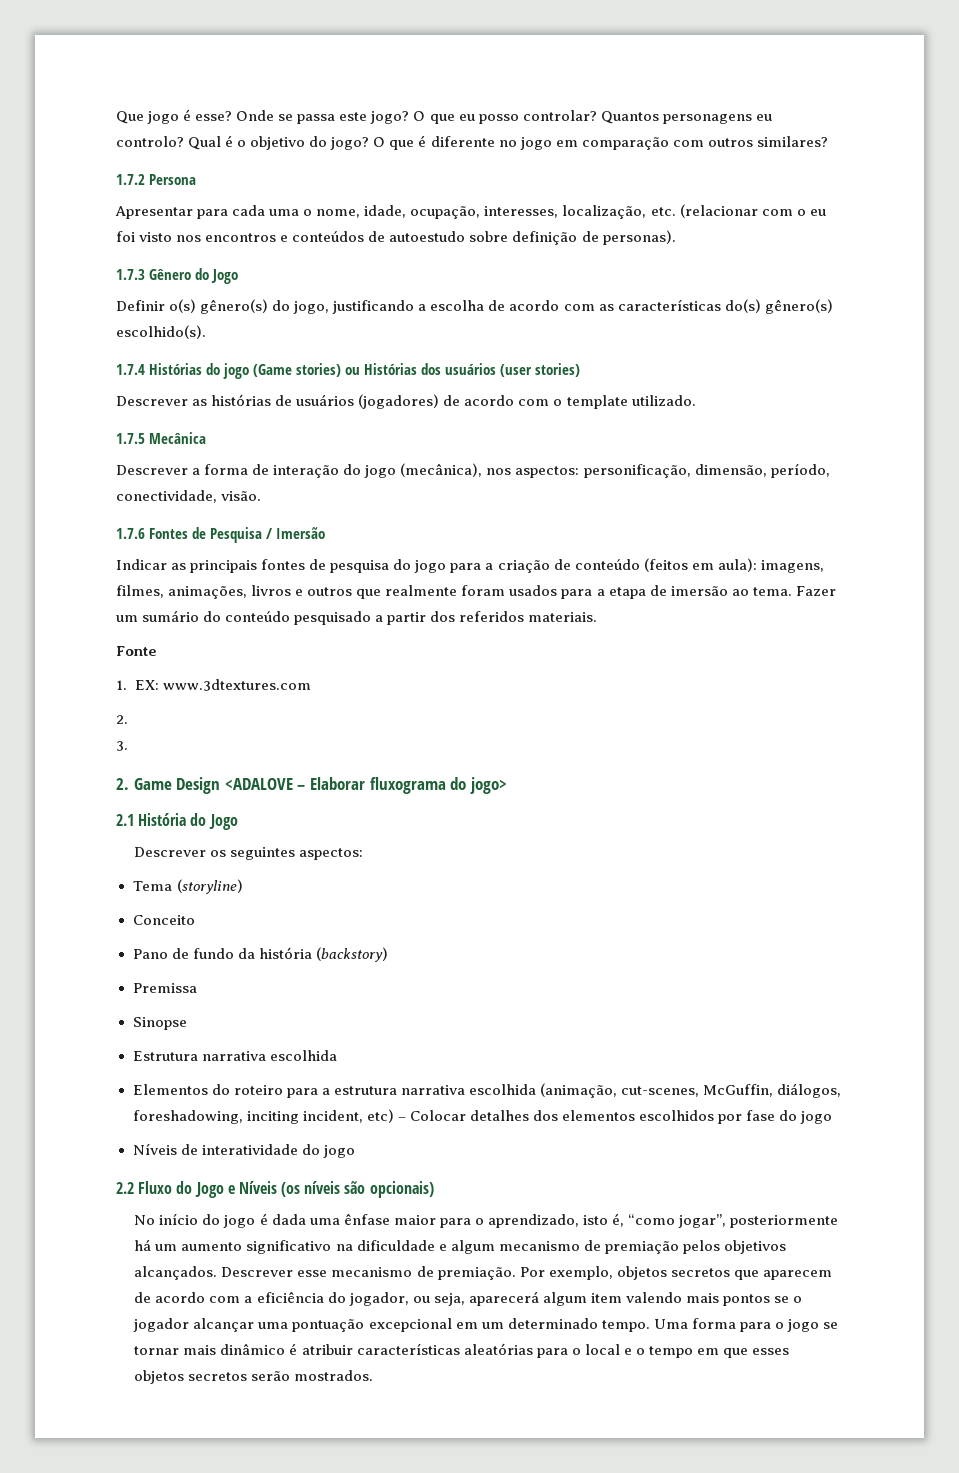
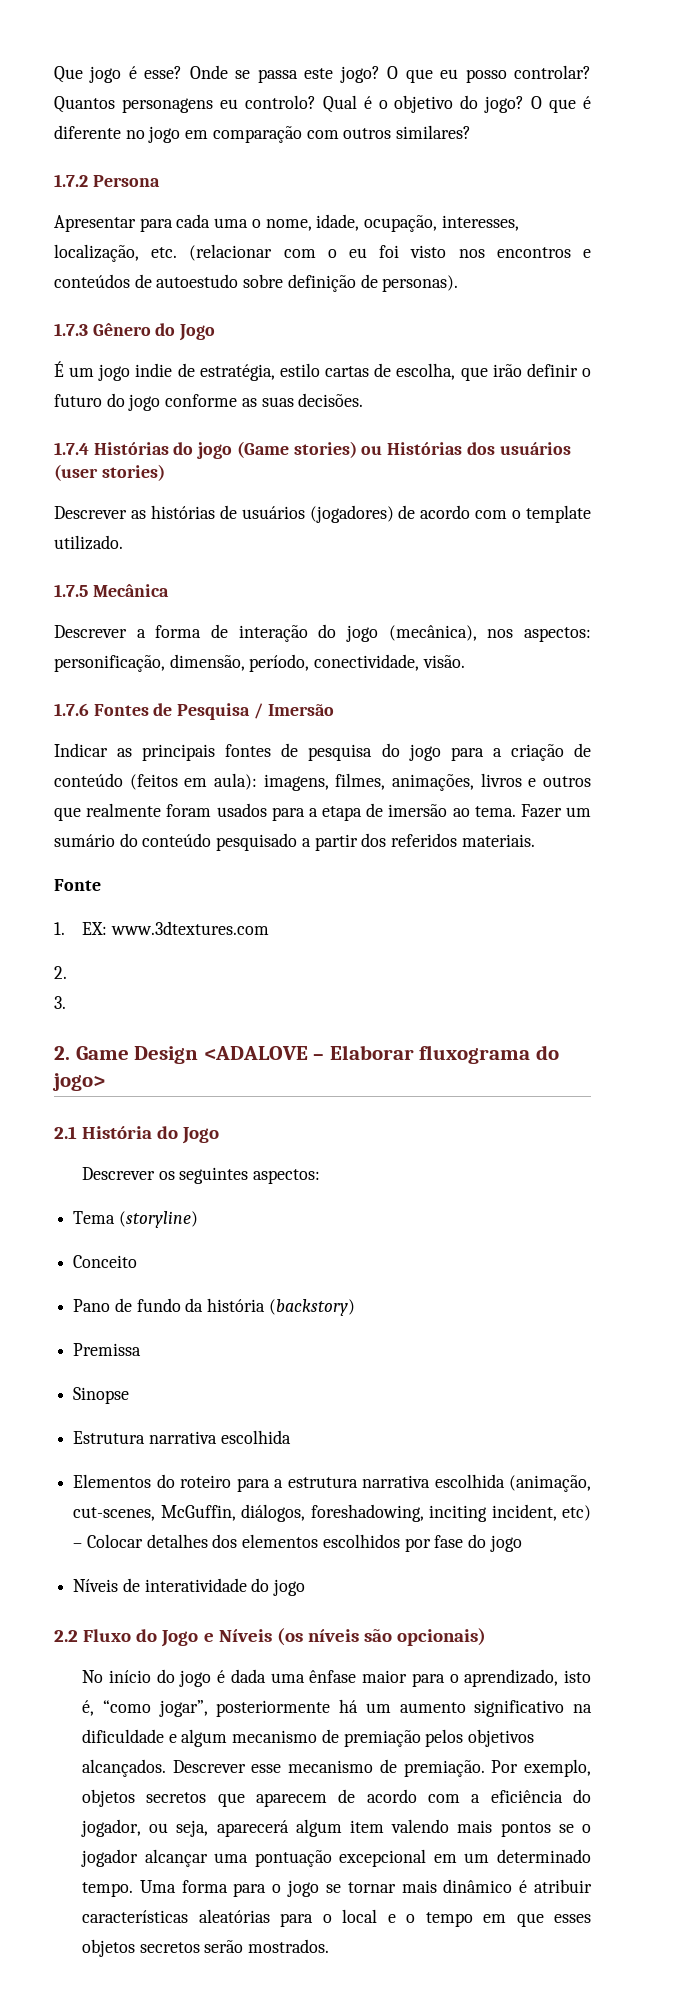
[116,299,833,314] [116,325,206,339] Definir o(s) gênero(s) do jogo, justificando a escolha de acordo com as características do(s) gênero(s) escolhido(s). -> [54,361,591,381] [54,393,364,411] É um jogo indie de estratégia, estilo cartas de escolha, que irão definir o futuro do jogo conforme as suas decisões.

